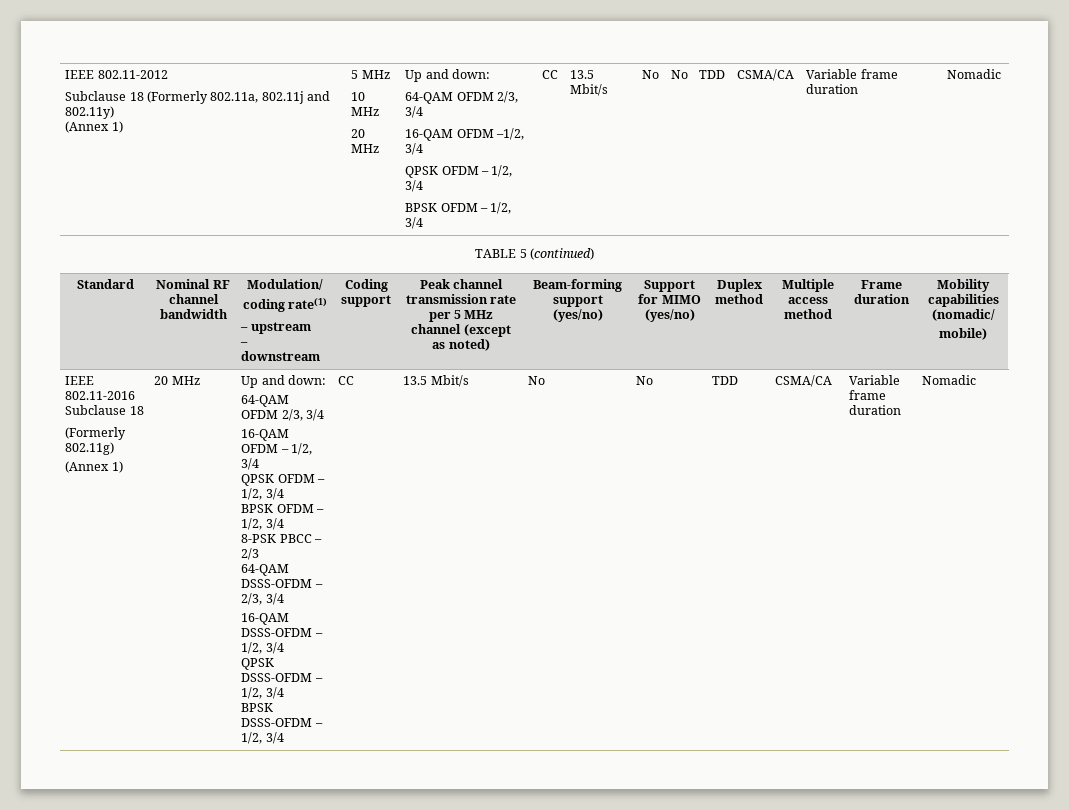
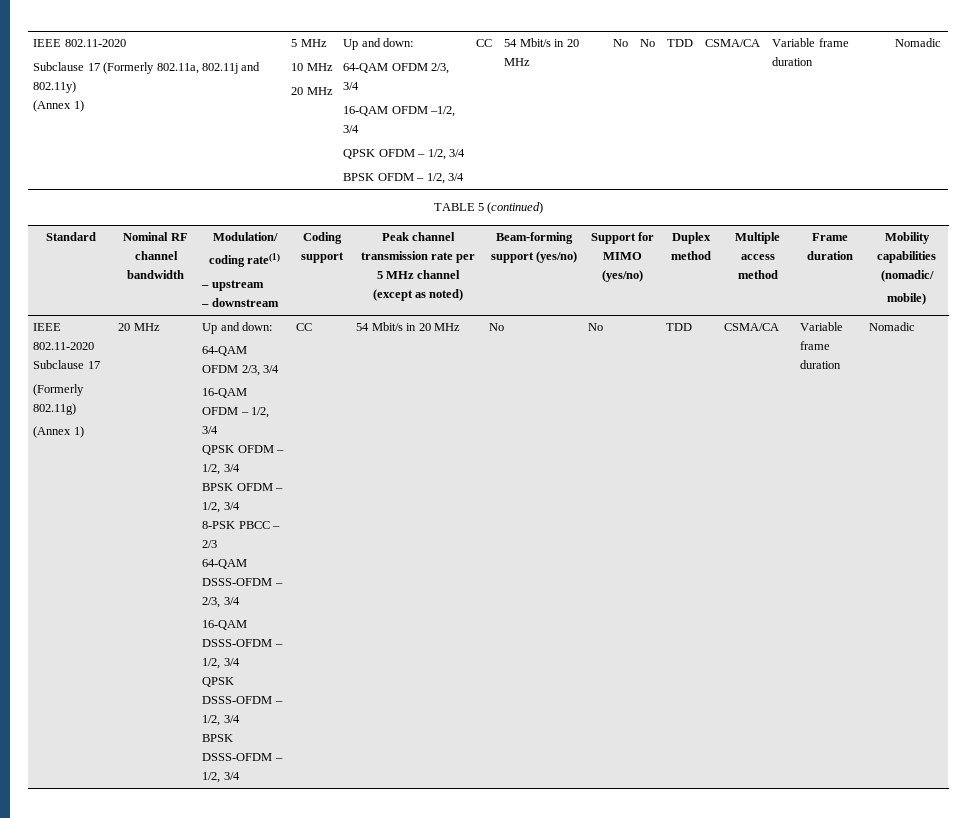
[65,70,168,79] [65,91,144,101] IEEE 802.11-2012 // Subclause 18 -> [33,39,126,47] [33,62,100,71] IEEE 802.11-2020 // Subclause 17
[570,70,595,79] [570,84,609,96] 13.5 Mbit/s -> [504,38,579,47] [504,58,531,66] 54 Mbit/s in 20 MHz
[65,391,136,400] [65,405,144,415] 802.11-2016 Subclause 18 -> [33,342,95,350] [33,360,100,369] 802.11-2020 Subclause 17
[403,375,469,387] 13.5 Mbit/s -> [356,322,460,331] 54 Mbit/s in 20 MHz

